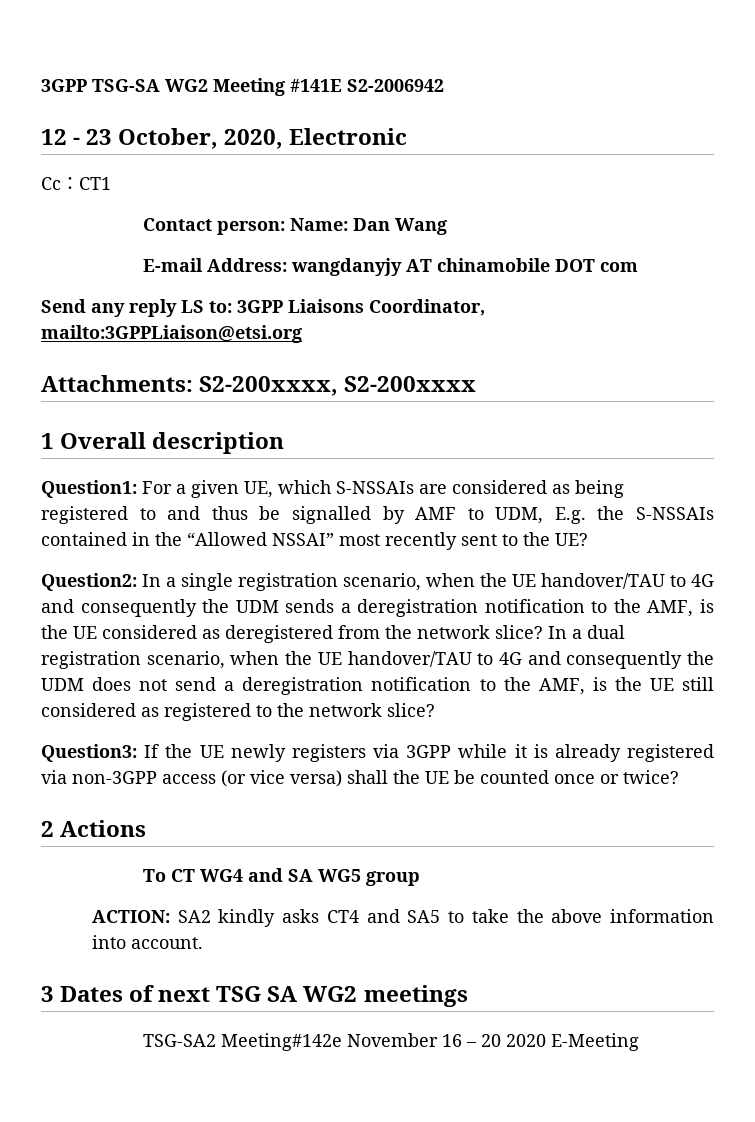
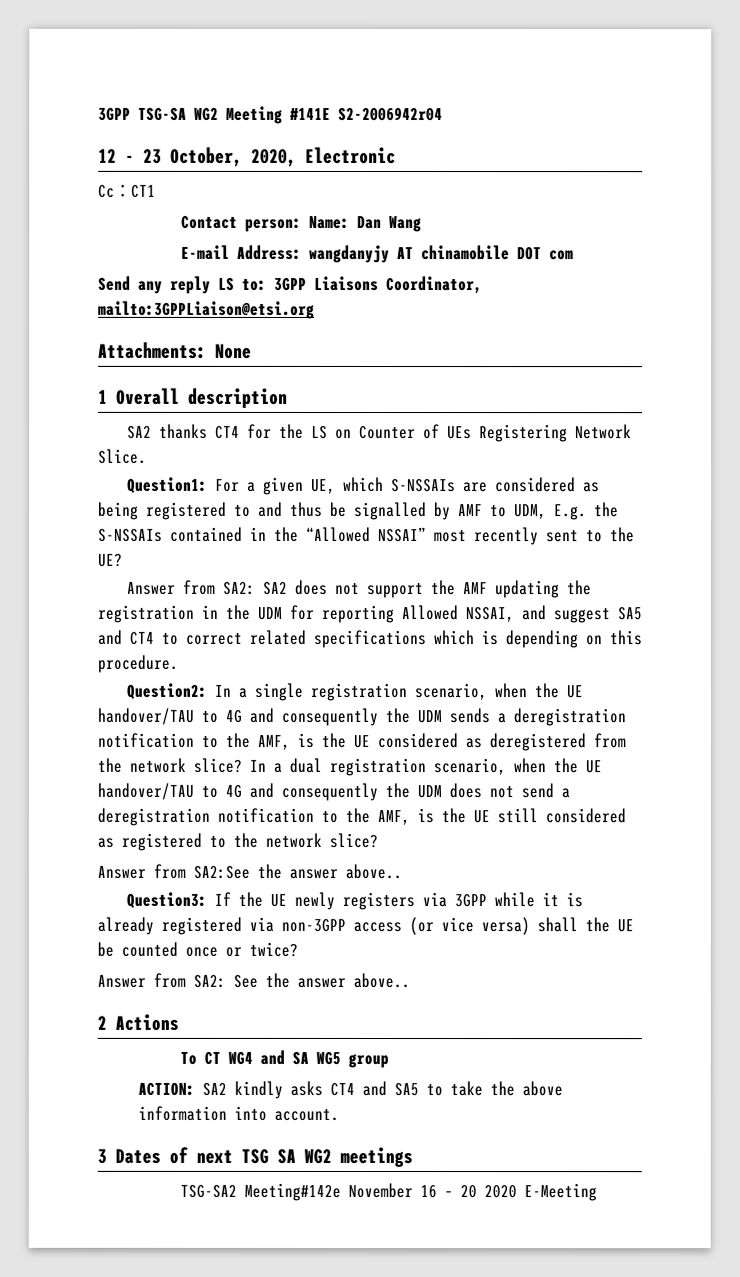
[347,79,444,92] S2-2006942 -> [338,106,443,122] S2-2006942r04
[41,375,477,396] Attachments: S2-200xxxx, S2-200xxxx -> [98,341,252,359] Attachments: None
(285, 443) none -> [126,423,632,443] [98,448,147,464] // SA2 thanks CT4 for the LS on Counter of UEs Registering Network Slice.
(588, 539) none -> [126,579,592,599] [98,604,643,624] [97,629,643,649] [97,654,178,673] // Answer from SA2: SA2 does not support the AMF updating the registration in the UDM for reporting Allowed NSSAI, and suggest SA5 and CT4 to correct related specifications which is depending on this procedure.
(435, 710) none -> [97,863,402,880] // Answer from SA2:See the answer above..
(679, 777) none -> [97,972,410,989] // Answer from SA2: See the answer above..

